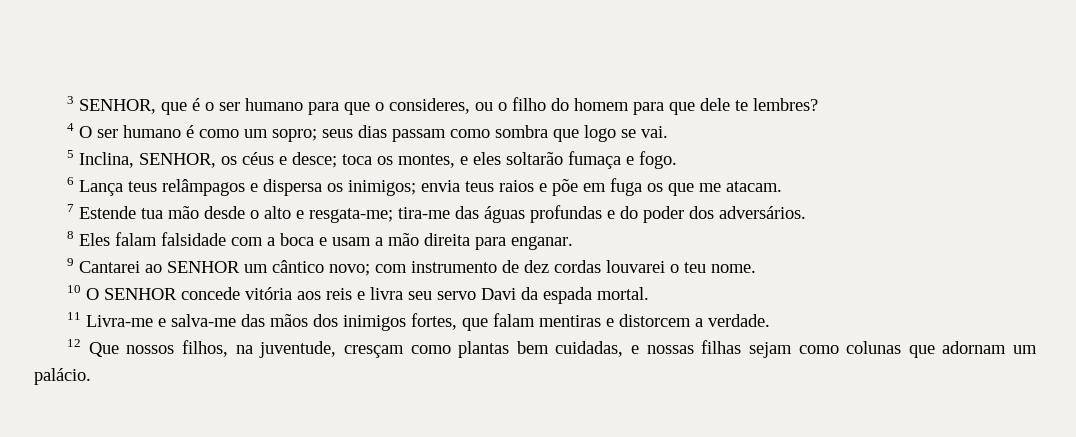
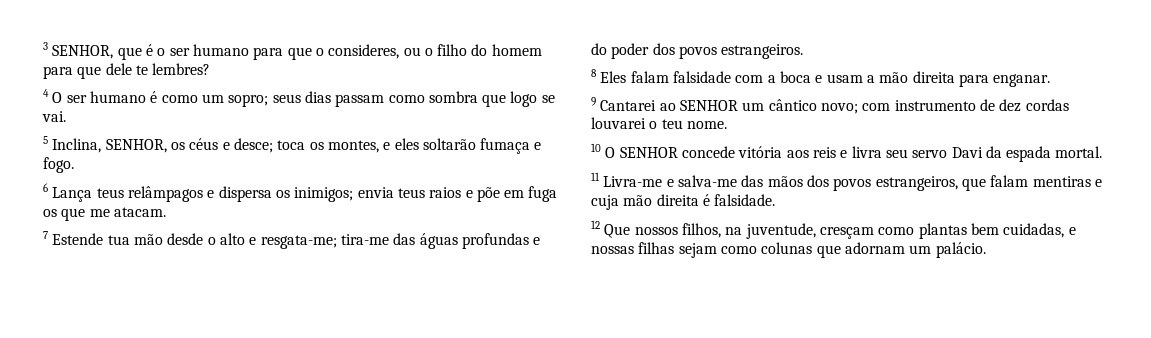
[719,206,807,219] adversários. -> [678,44,804,59] povos estrangeiros.
[343,313,458,331] inimigos fortes, -> [833,176,958,191] povos estrangeiros,
[619,314,771,327] distorcem a verdade. -> [591,194,776,210] cuja mão direita é falsidade.

